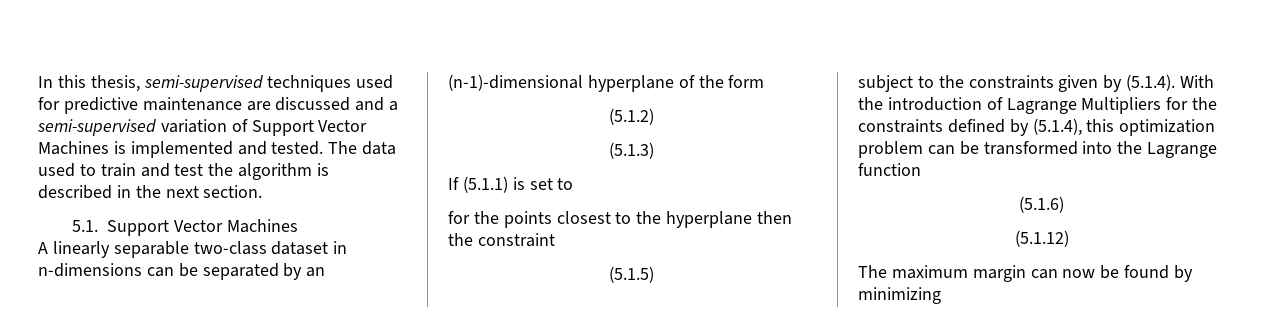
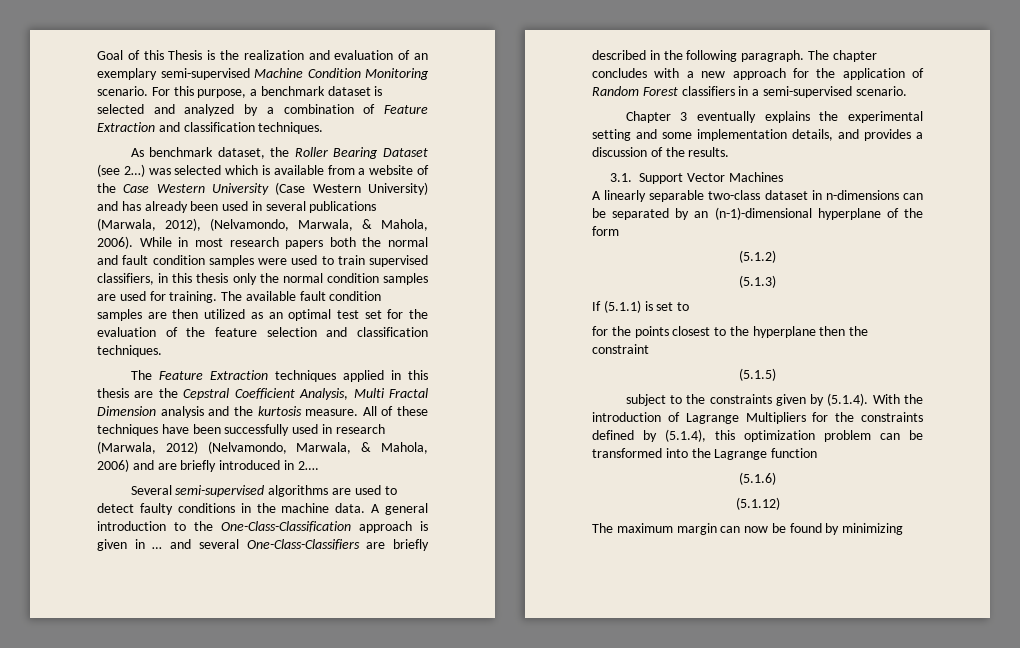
[38,75,394,92] [38,97,399,114] [37,119,368,136] [38,141,397,158] [38,163,330,180] [38,185,263,199] [72,220,99,232] In this thesis, semi-supervised techniques used for predictive maintenance are discussed and a semi-supervised variation of Support Vector Machines is implemented and tested. The data used to train and test the algorithm is described in the next section. // 5.1. -> [97,50,429,60] [97,68,429,80] [97,86,383,98] [97,104,428,116] [97,122,324,134] [130,147,428,159] [97,164,430,177] [97,182,428,195] [97,201,377,213] [97,218,428,231] [97,236,428,249] [97,255,428,267] [97,273,428,285] [97,291,382,303] [97,309,428,321] [97,327,428,337] [97,345,162,357] [130,370,428,382] [97,388,428,400] [97,406,428,418] [97,424,385,436] [97,441,429,454] [97,459,319,472] [130,485,397,497] [97,503,428,515] [97,521,428,533] [97,539,429,551] [592,50,877,62] [592,68,924,80] [592,86,907,98] [625,111,923,123] [592,129,923,141] [592,147,730,157] [609,173,632,182] Goal of this Thesis is the realization and evaluation of an exemplary semi-supervised Machine Condition Monitoring scenario. For this purpose, a benchmark dataset is selected and analyzed by a combination of Feature Extraction and classification techniques. // As benchmark dataset, the Roller Bearing Dataset (see 2…) was selected which is available from a website of the Case Western University (Case Western University) and has already been used in several publications (Marwala, 2012), (Nelvamondo, Marwala, & Mahola, 2006). While in most research papers both the normal and fault condition samples were used to train supervised classifiers, in this thesis only the normal condition samples are used for training. The available fault condition samples are then utilized as an optimal test set for the evaluation of the feature selection and classification techniques. // The Feature Extraction techniques applied in this thesis are the Cepstral Coefficient Analysis, Multi Fractal Dimension analysis and the kurtosis measure. All of these techniques have been successfully used in research (Marwala, 2012) (Nelvamondo, Marwala, & Mahola, 2006) and are briefly introduced in 2…. // Several semi-supervised algorithms are used to detect faulty conditions in the machine data. A general introduction to the One-Class-Classification approach is given in … and several One-Class-Classifiers are briefly described in the following paragraph. The chapter concludes with a new approach for the application of Random Forest classifiers in a semi-supervised scenario. // Chapter 3 eventually explains the experimental setting and some implementation details, and provides a discussion of the results. // 3.1.

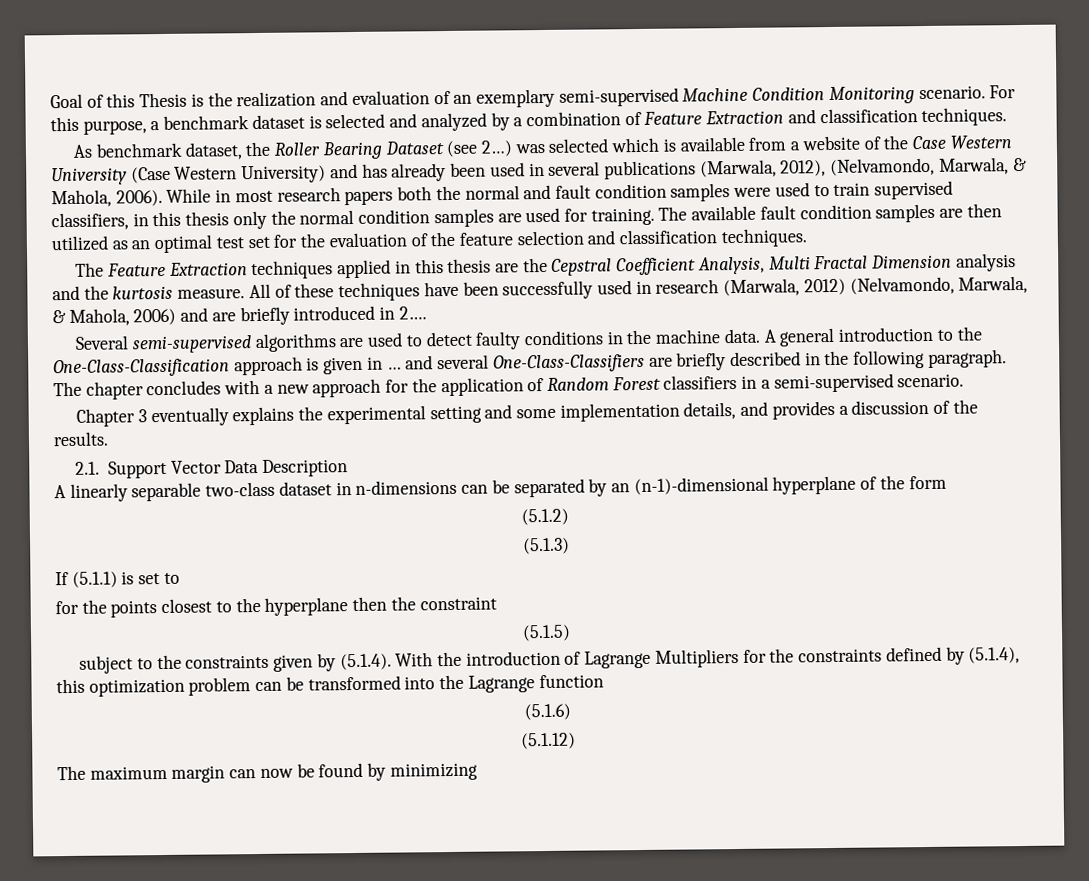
[609,173,632,182] 3.1. -> [75,461,101,475] 2.1.
[728,172,783,182] Machines -> [224,459,349,477] Data Description

